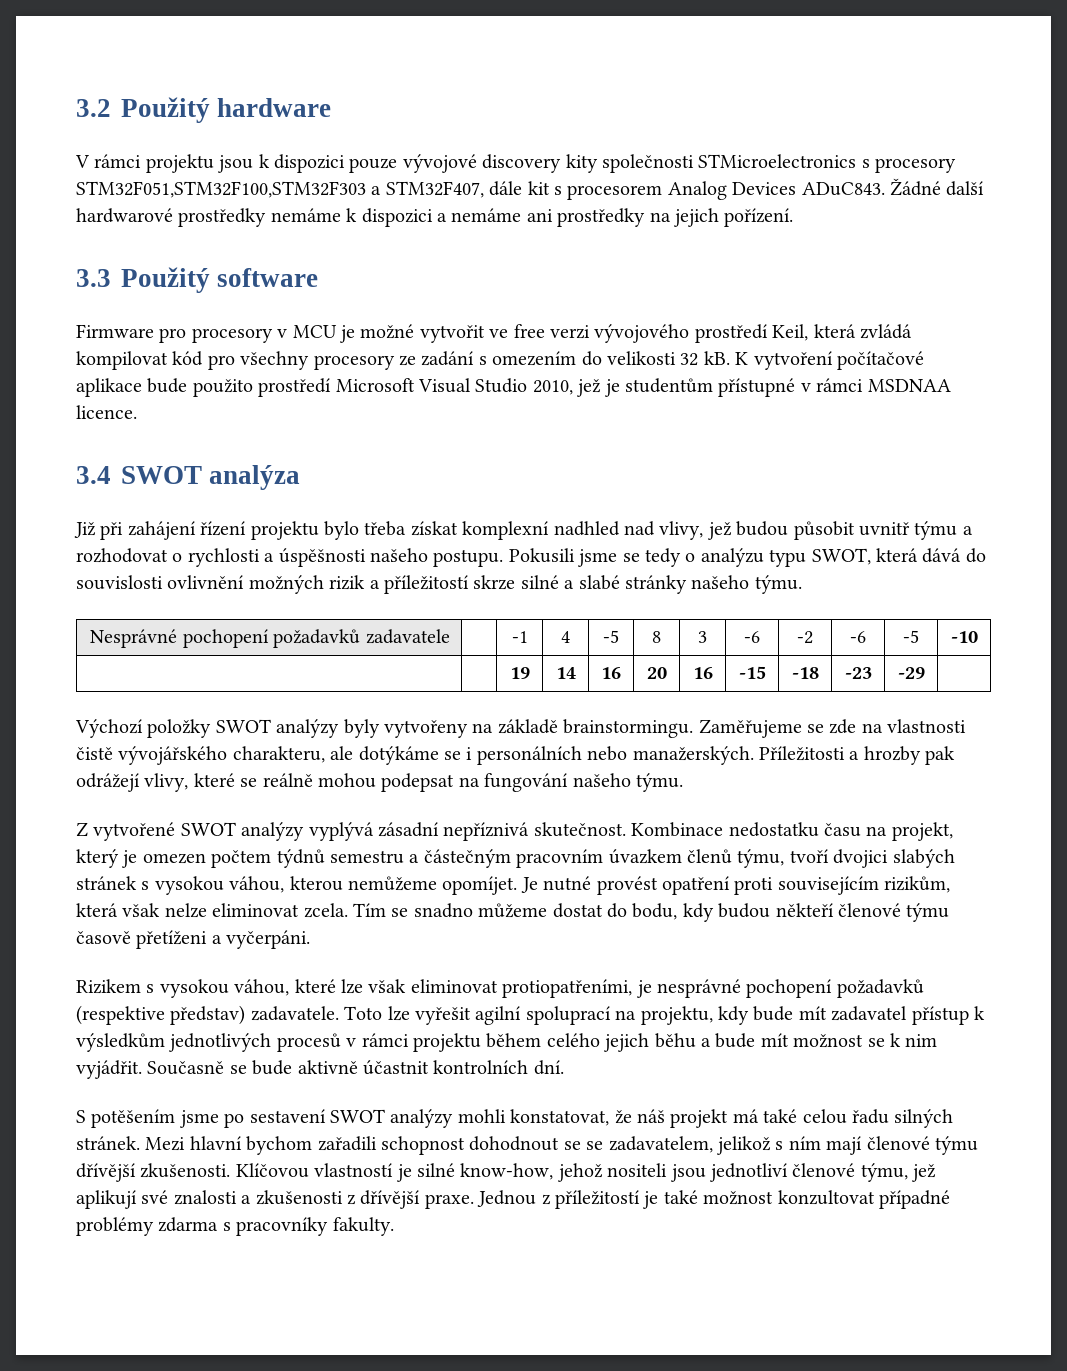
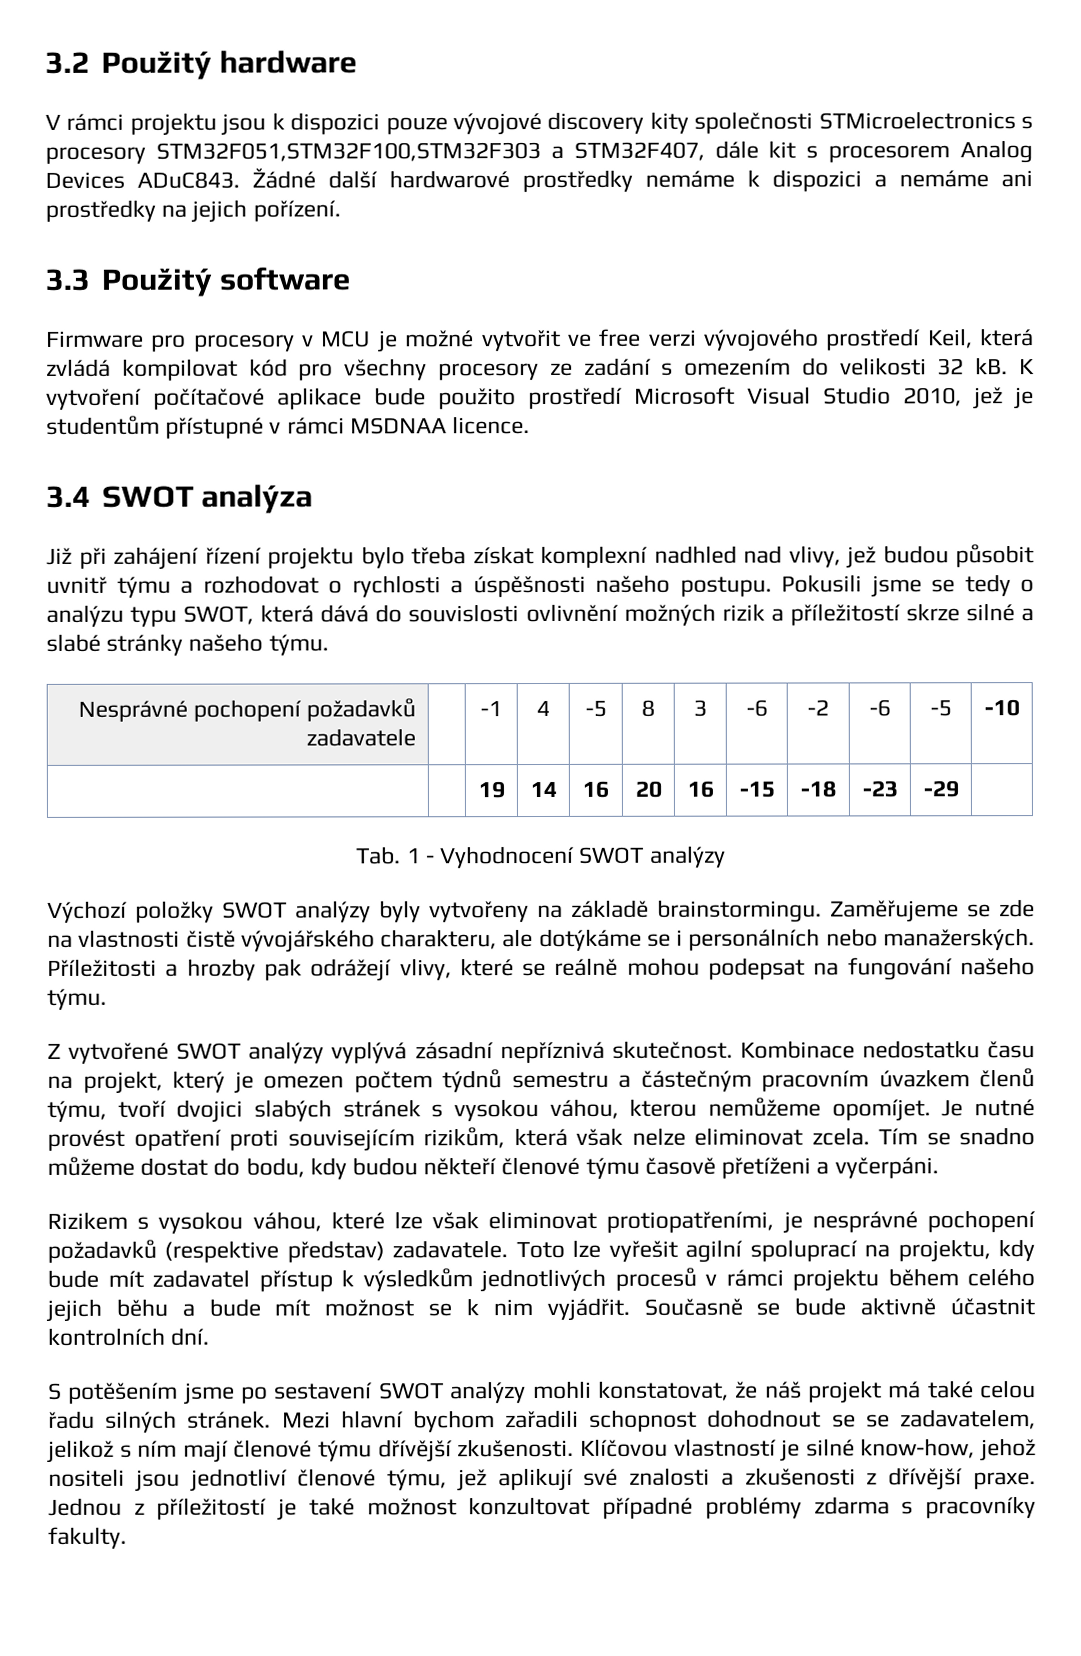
(925, 673) none -> [356,845,726,869] // Tab. 1 - Vyhodnocení SWOT analýzy

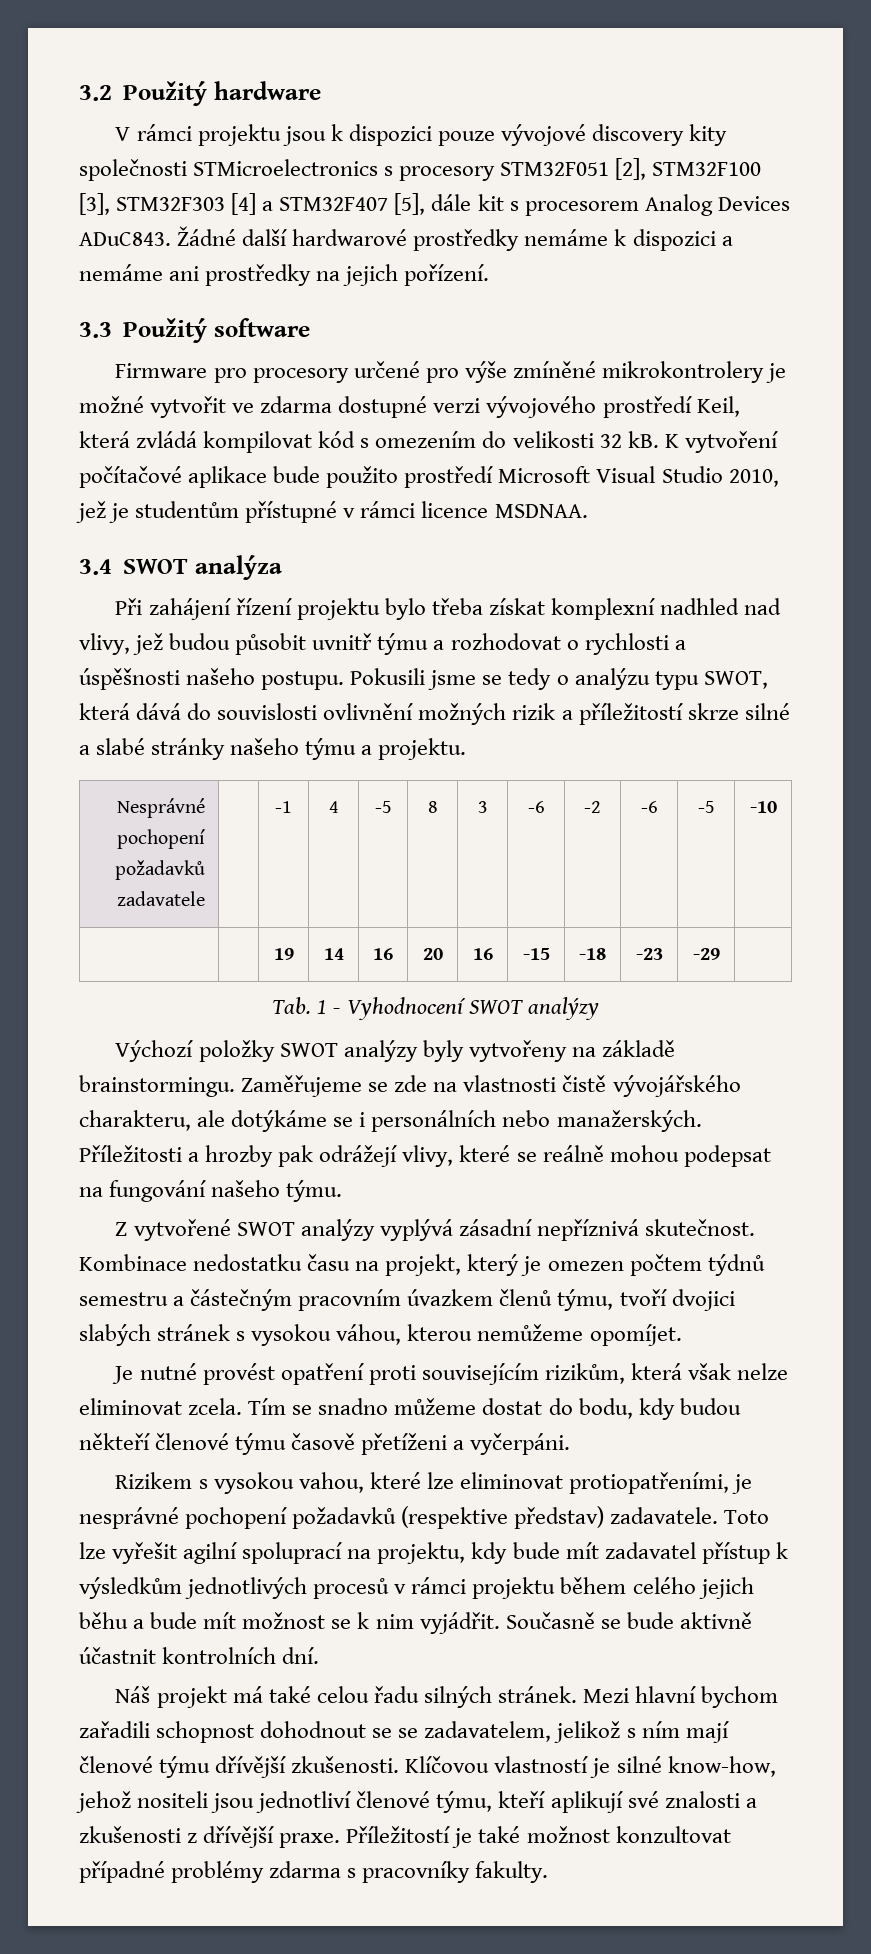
[155,141,705,162] STM32F051,STM32F100,STM32F303 a STM32F407, -> [500,158,762,180] [79,193,426,215] STM32F051 [2], STM32F100 [3], STM32F303 [4] a STM32F407 [5],
[302,330,372,348] v MCU -> [353,361,765,383] určené pro výše zmíněné mikrokontrolery
[599,328,642,347] free -> [260,396,428,418] zdarma dostupné
[298,357,652,381] pro všechny procesory ze zadání -> (356, 439) none
[349,416,531,435] MSDNAA licence. -> [421,501,588,518] licence MSDNAA.
[46,547,107,569] Již při -> [115,598,143,615] Při
[268,634,329,656] týmu. -> [305,738,467,760] týmu a projektu.
(931, 1110) none -> (682, 1335) //
[252,1211,322,1232] váhou, -> [298,1472,364,1493] vahou,
[432,1211,480,1230] však -> (454, 1480) none
[48,1380,802,1405] S potěšením jsme po sestavení SWOT analýzy mohli konstatovat, že náš -> [115,1686,151,1703] Náš
[456,1469,487,1492] jež -> [498,1791,546,1808] kteří
[48,1497,268,1520] Jednou z příležitostí -> [346,1826,451,1843] Příležitostí

